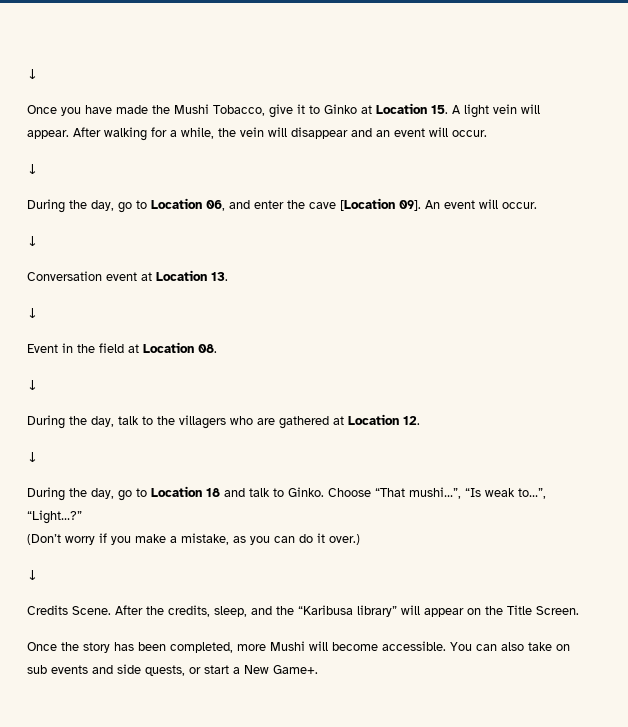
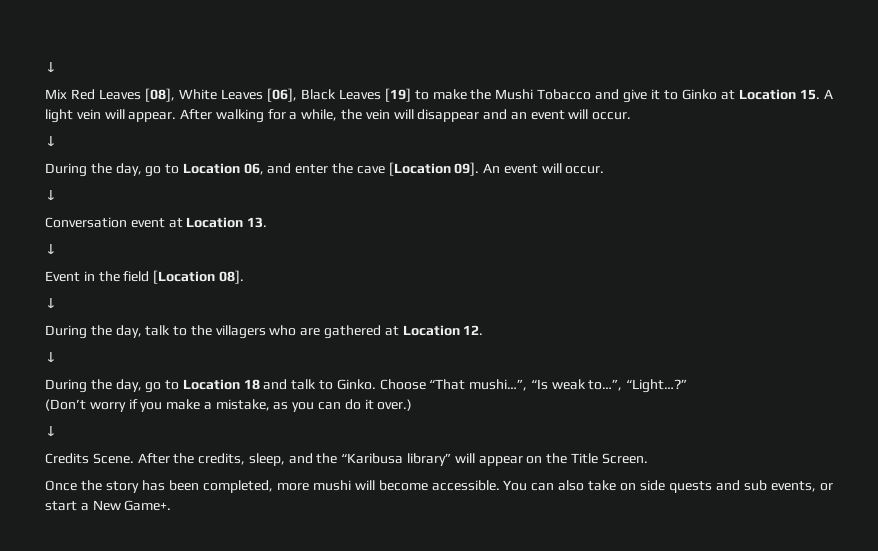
[27,69,38,79] [27,104,265,116] ↓ // Once you have made the Mushi Tobacco, -> [45,62,57,72] [45,88,620,102] ↓ // Mix Red Leaves [08], White Leaves [06], Black Leaves [19] to make the Mushi Tobacco and
[128,342,217,353] at Location 08. -> [153,270,244,284] [Location 08].
[270,641,305,651] Mushi -> [312,480,351,491] mushi
[27,664,185,676] sub events and side quests, -> [640,480,817,493] side quests and sub events,

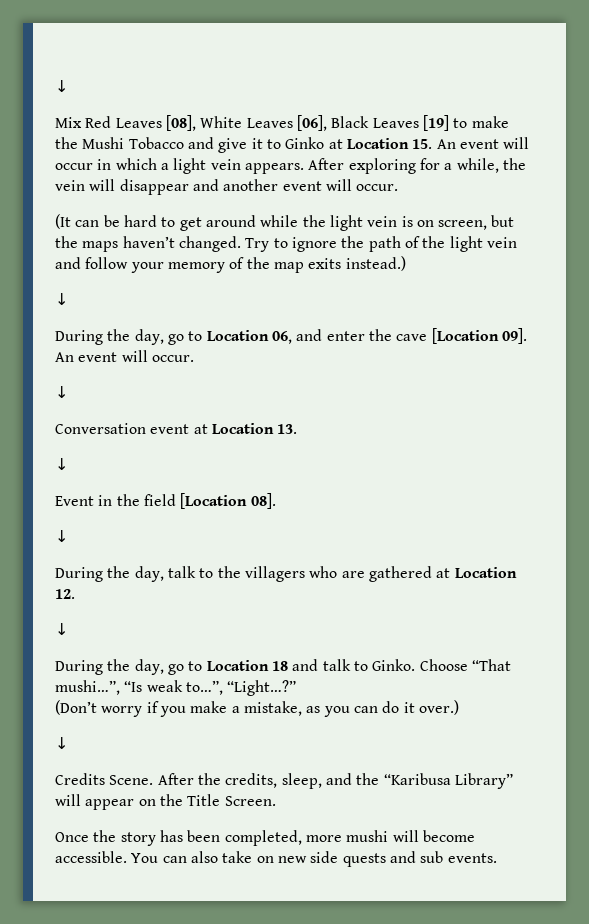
[823,89,833,99] [45,109,264,123] A light vein will appear. After walking -> [436,137,530,149] [55,158,416,174] An event will occur in which a light vein appears. After exploring
[510,109,632,120] an event will occur. -> [223,179,399,191] [55,214,515,231] [55,236,517,252] [55,256,406,273] another event will occur. // (It can be hard to get around while the light vein is on screen, but the maps haven’t changed. Try to ignore the path of the light vein and follow your memory of the map exits instead.)
[407,453,452,466] library” -> [454,773,513,789] Library”
(637, 487) none -> [277,856,307,863] new
[771,481,834,492] [45,500,172,511] events, or start a New Game+. -> [447,853,497,863] events.

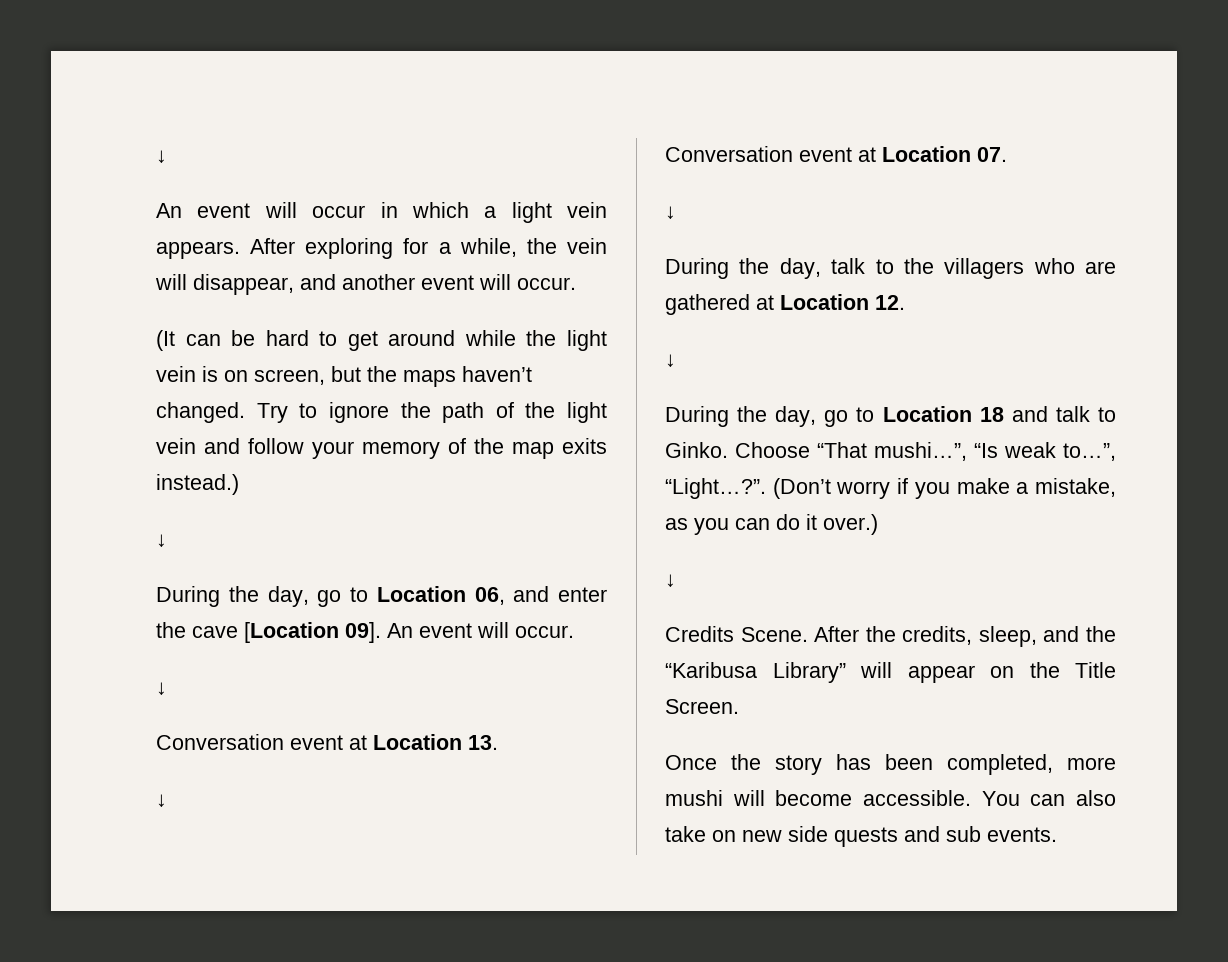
[55,80,68,92] [55,115,509,131] [55,137,433,153] ↓ // Mix Red Leaves [08], White Leaves [06], Black Leaves [19] to make the Mushi Tobacco and give it to Ginko at Location 15. -> [156,150,167,163] ↓ //
[119,179,189,195] disappear -> [193,274,294,295] disappear,
[55,493,276,509] Event in the field [Location 08]. -> [665,146,1007,162] Conversation event at Location 07.
[227,680,297,696] “Light…?” // -> [665,478,766,499] “Light…?”.

